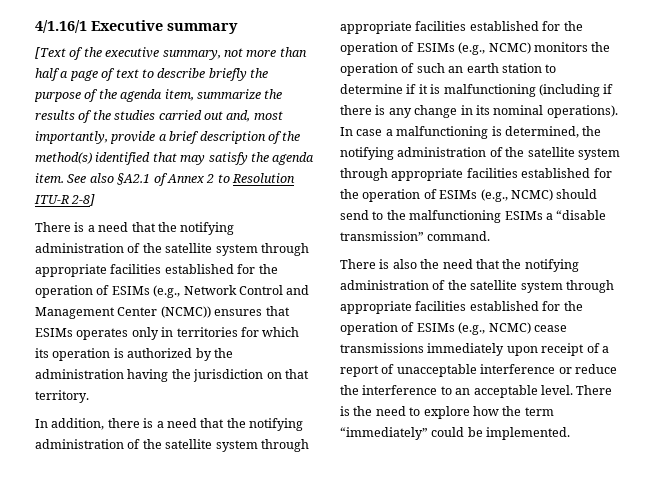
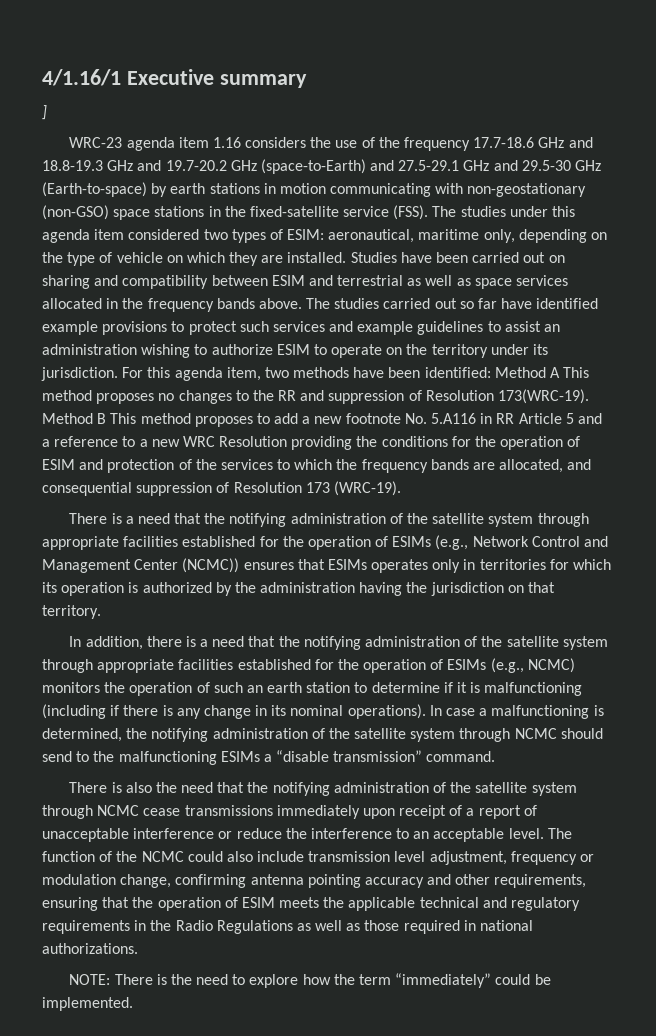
[35,47,307,60] [35,68,268,81] [34,89,283,102] [35,110,283,123] [35,131,301,144] [35,152,315,165] [35,173,295,186] [34,194,96,206] [Text of the executive summary, not more than half a page of text to describe briefly the purpose of the agenda item, summarize the results of the studies carried out and, most importantly, provide a brief description of the method(s) identified that may satisfy the agenda item. See also §A2.1 of Annex 2 to Resolution ITU-R 2-8] -> [42,105,47,120] [69,137,593,151] [42,159,602,174] [42,182,587,197] [42,205,576,220] [42,229,608,243] [42,252,565,266] [42,275,569,289] [42,298,599,312] [42,321,561,335] [42,344,549,358] [41,367,590,381] [42,389,590,404] [42,413,602,427] [42,436,581,450] [42,459,592,473] [42,481,401,496] ] // WRC-23 agenda item 1.16 considers the use of the frequency 17.7-18.6 GHz and 18.8-19.3 GHz and 19.7-20.2 GHz (space-to-Earth) and 27.5-29.1 GHz and 29.5-30 GHz (Earth-to-space) by earth stations in motion communicating with non-geostationary (non-GSO) space stations in the fixed-satellite service (FSS). The studies under this agenda item considered two types of ESIM: aeronautical, maritime only, depending on the type of vehicle on which they are installed. Studies have been carried out on sharing and compatibility between ESIM and terrestrial as well as space services allocated in the frequency bands above. The studies carried out so far have identified example provisions to protect such services and example guidelines to assist an administration wishing to authorize ESIM to operate on the territory under its jurisdiction. For this agenda item, two methods have been identified: Method A This method proposes no changes to the RR and suppression of Resolution 173(WRC-19). Method B This method proposes to add a new footnote No. 5.A116 in RR Article 5 and a reference to a new WRC Resolution providing the conditions for the operation of ESIM and protection of the services to which the frequency bands are allocated, and consequential suppression of Resolution 173 (WRC-19).
[391,168,612,181] [340,189,553,202] appropriate facilities established for the operation of ESIMs (e.g., NCMC) -> [514,728,557,739] NCMC
[340,301,583,314] [340,322,531,335] appropriate facilities established for the operation of ESIMs (e.g., NCMC) -> [97,805,140,816] NCMC
(573, 390) none -> [547,828,572,839] [42,851,595,865] [42,874,587,888] [42,897,581,911] [42,920,534,934] [42,943,138,954] [69,974,111,985] The function of the NCMC could also include transmission level adjustment, frequency or modulation change, confirming antenna pointing accuracy and other requirements, ensuring that the operation of ESIM meets the applicable technical and regulatory requirements in the Radio Regulations as well as those required in national authorizations. // NOTE:

